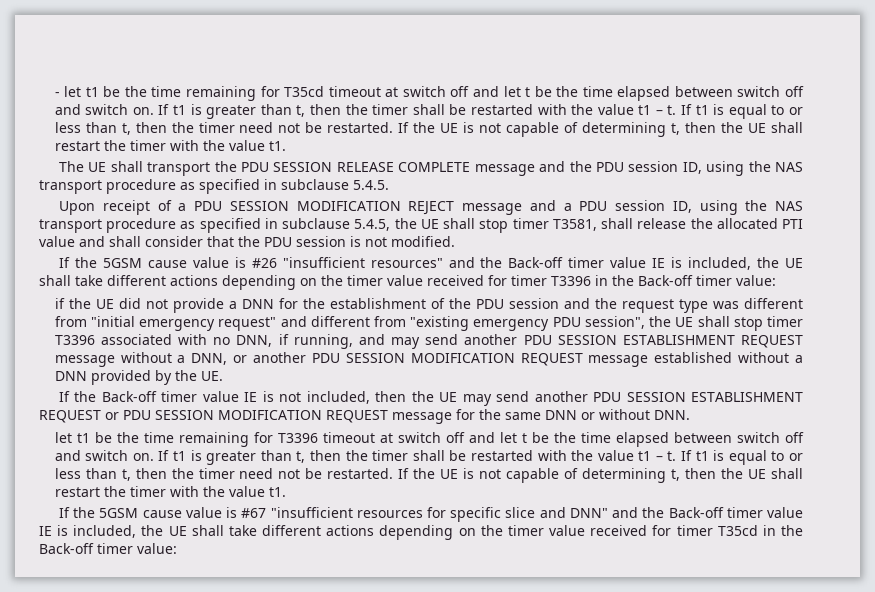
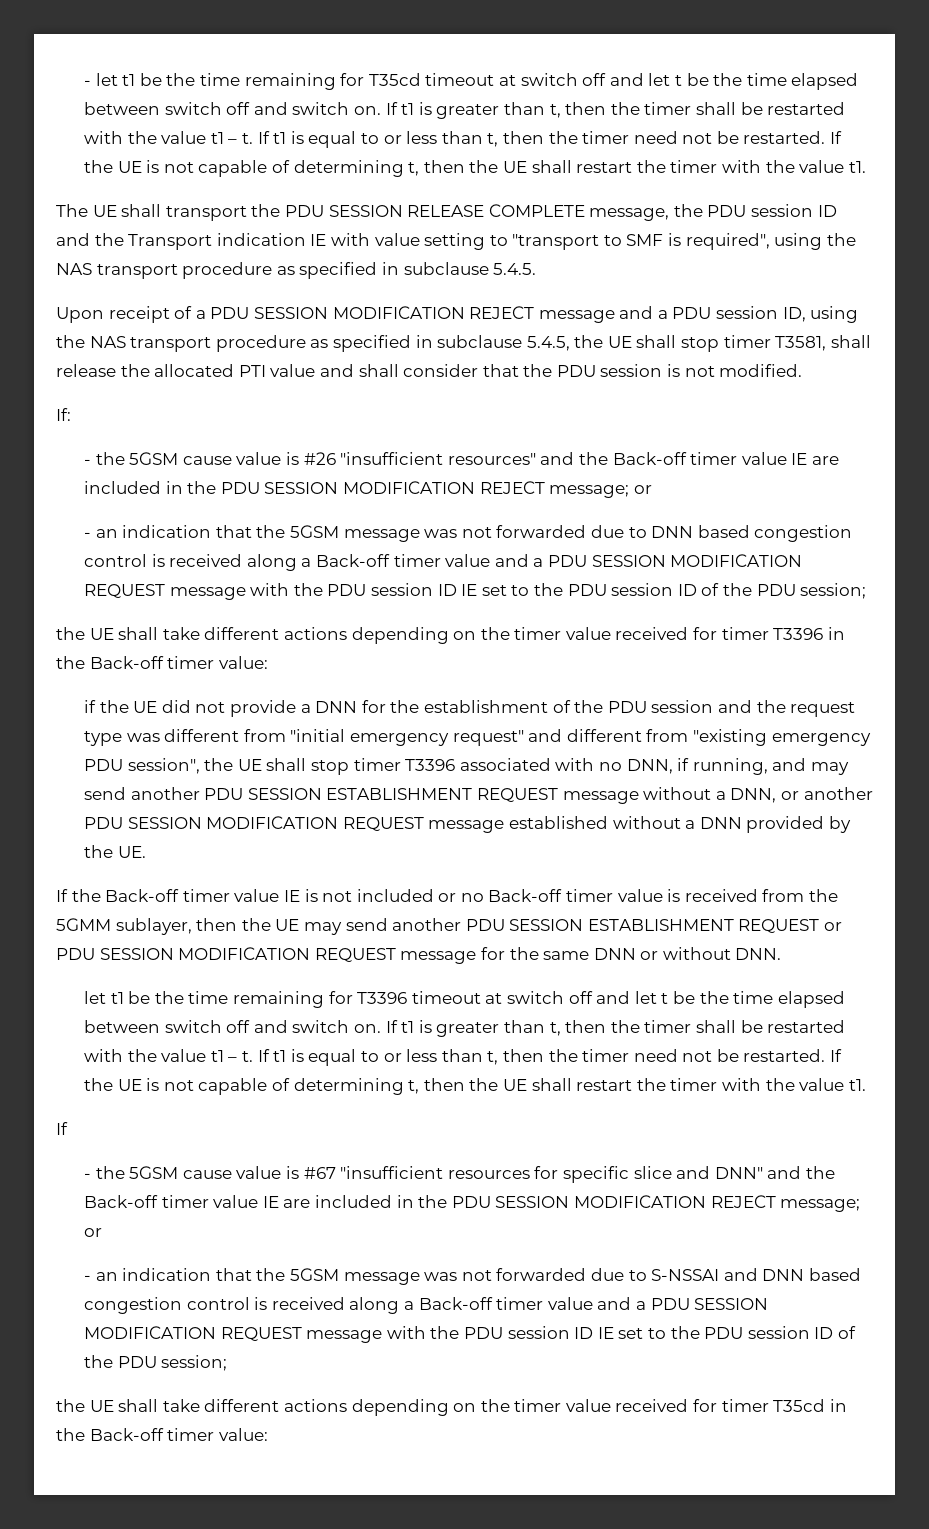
[474,161,702,176] message and the PDU session ID, -> [589,204,837,221] [56,233,770,250] message, the PDU session ID and the Transport indication IE with value setting to "transport to SMF is required",
[59,257,71,268] If -> [56,408,71,421] [84,459,92,465] If: // -
[671,257,752,270] is included, -> [811,456,839,465] [84,481,652,498] [84,525,853,542] [84,554,803,571] [84,583,867,600] are included in the PDU SESSION MODIFICATION REJECT message; or // - an indication that the 5GSM message was not forwarded due to DNN based congestion control is received along a Back-off timer value and a PDU SESSION MODIFICATION REQUEST message with the PDU session ID IE set to the PDU session ID of the PDU session; //
[306,391,370,404] included, -> [356,889,839,902] [56,918,192,935] included or no Back-off timer value is received from the 5GMM sublayer,
(71, 512) none -> [84,1173,92,1179] // -
[57,525,137,538] is included, -> [283,1195,861,1212] [84,1228,103,1237] [84,1268,861,1285] [84,1297,769,1314] [84,1326,856,1343] [84,1355,228,1371] are included in the PDU SESSION MODIFICATION REJECT message; or // - an indication that the 5GSM message was not forwarded due to S-NSSAI and DNN based congestion control is received along a Back-off timer value and a PDU SESSION MODIFICATION REQUEST message with the PDU session ID IE set to the PDU session ID of the PDU session; //

